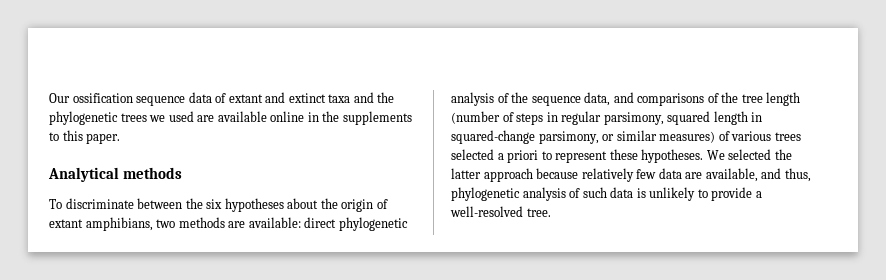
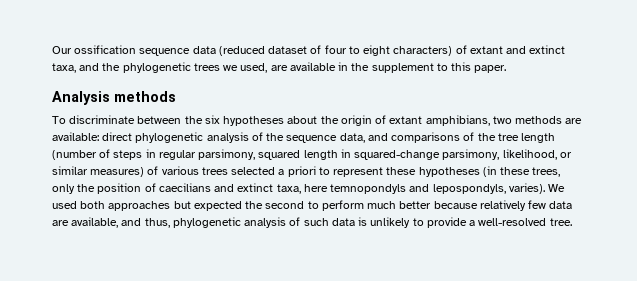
(212, 97) none -> [218,45,453,56] (reduced dataset of four to eight characters)
[328,94,351,103] taxa -> [52,63,76,73] taxa,
[168,111,194,122] used -> [240,63,268,73] used,
[270,111,305,122] online -> (336, 66) none
[342,111,412,125] supplements -> [371,63,434,73] supplement
[48,167,119,182] Analytical -> [52,91,110,105] Analysis
(599, 137) none -> [502,149,557,160] likelihood,
[641,149,792,163] [451,168,533,182] hypotheses. We selected the latter approach -> [418,166,561,177] [52,183,566,194] [52,200,432,211] hypotheses (in these trees, only the position of caecilians and extinct taxa, here temnopondyls and lepospondyls, varies). We used both approaches but expected the second to perform much better

